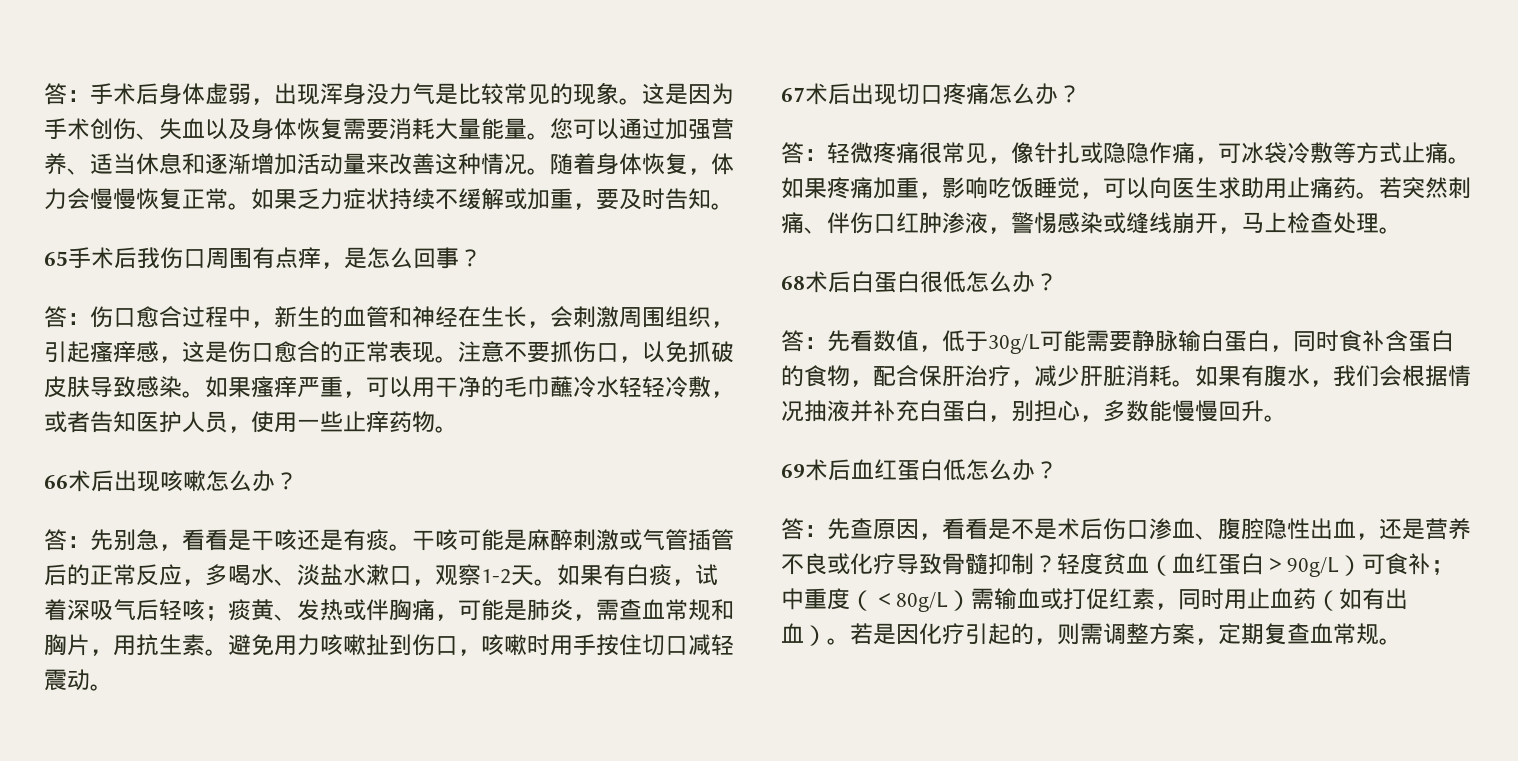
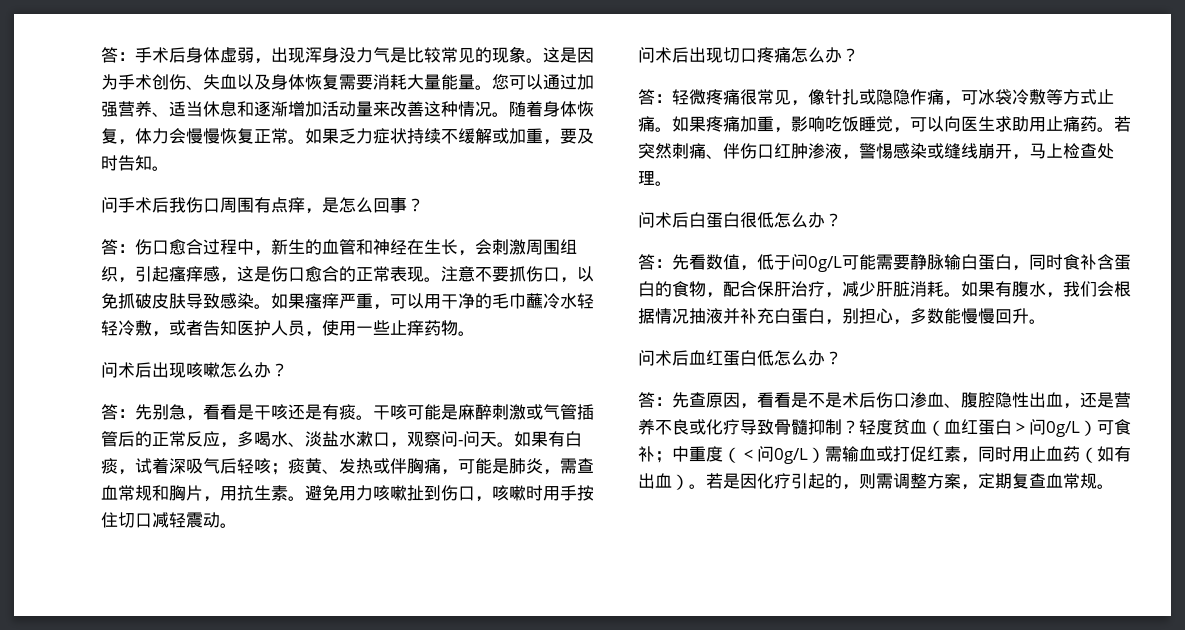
[44,251,68,266] 65 -> [101,197,118,213] 问
[44,475,68,489] 66 -> [101,362,118,378] 问
[481,569,511,584] 1-2 -> [441,431,480,447] 问-问
[781,87,805,102] 67 -> [638,47,655,63] 问
[781,276,805,290] 68 -> [638,212,655,228] 问
[988,334,1040,354] 30g/L -> [791,254,842,272] 问0g/L
[781,464,805,478] 69 -> [638,350,655,366] 问
[1287,557,1339,577] 90g/L -> [1029,419,1080,437] 问0g/L
[896,592,948,612] 80g/L -> [757,446,808,464] 问0g/L

